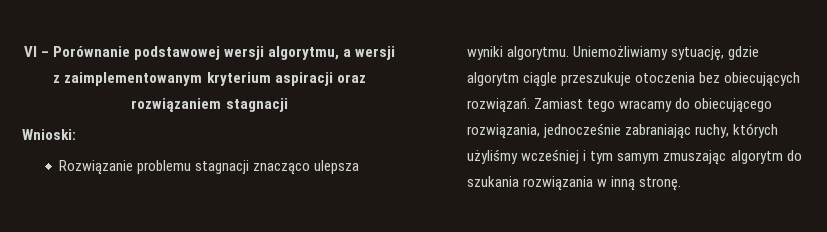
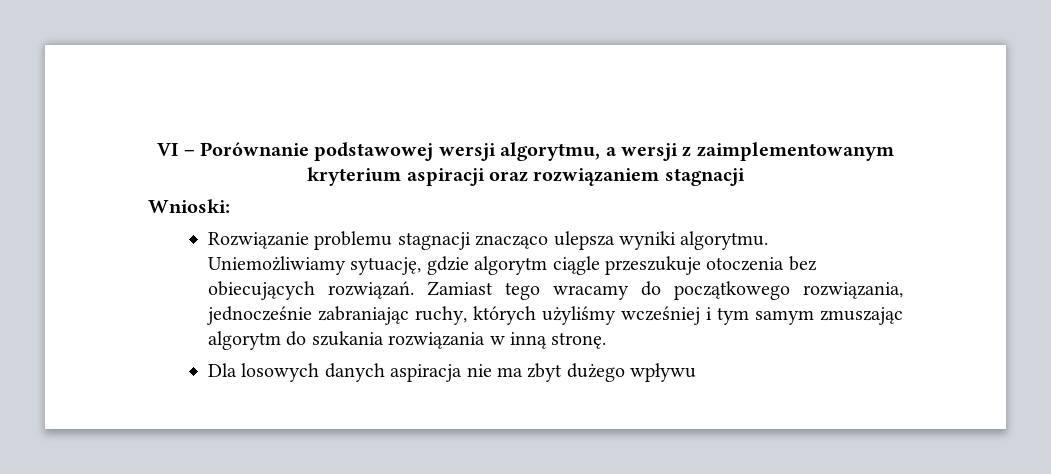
[694,98,773,113] obiecującego -> [673,281,790,300] początkowego
(682, 184) none -> [207,363,697,382] // Dla losowych danych aspiracja nie ma zbyt dużego wpływu

